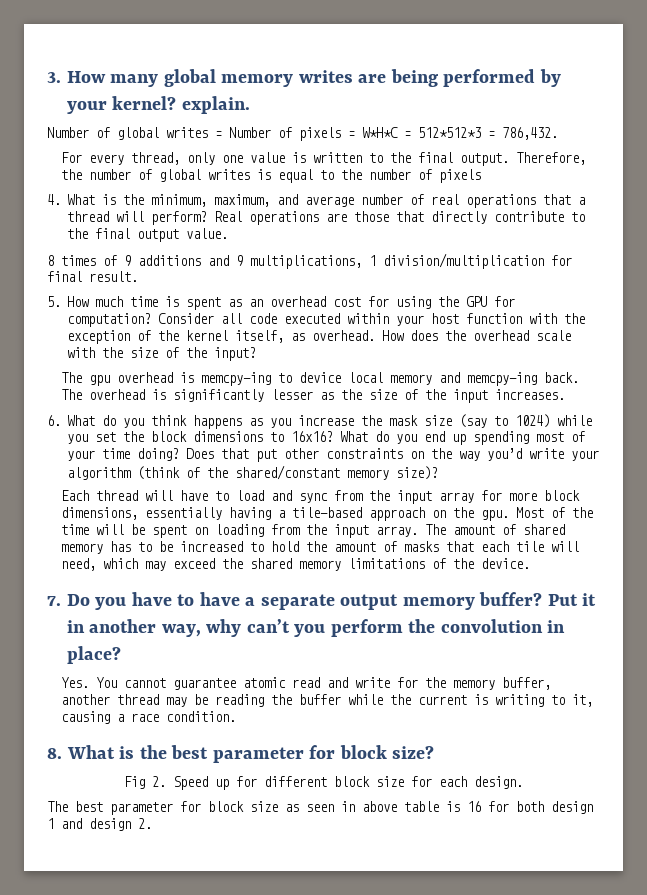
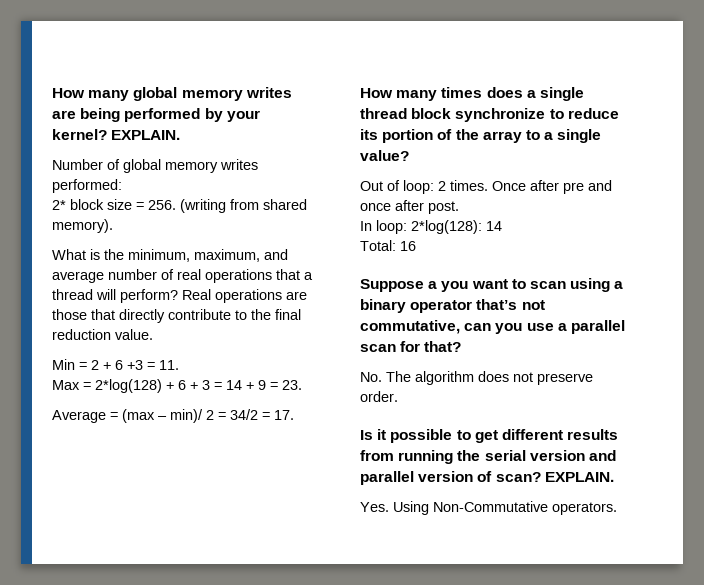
[47,72,61,83] 3. -> (52, 93) none
[181,96,250,114] explain. -> [111,130,181,140] EXPLAIN.
[166,127,558,141] [60,152,586,166] [60,169,481,183] [47,194,61,205] writes = Number of pixels = W*H*C = 512*512*3 = 786,432. // For every thread, only one value is written to the final output. Therefore, the number of global writes is equal to the number of pixels // 4. -> [165,159,258,173] [52,179,122,193] [52,199,307,213] [52,219,113,233] memory writes performed: // 2* block size = 256. (writing from shared memory). //
[136,229,179,242] output -> [52,329,111,340] reduction
[47,253,572,269] [47,271,138,282] [47,296,515,310] [66,313,585,327] [66,330,571,344] [66,347,256,361] [60,372,579,386] [60,389,565,403] [47,414,592,429] [66,431,585,445] [66,448,599,462] [66,465,438,480] [60,490,580,504] [60,507,593,521] [60,524,565,538] [60,541,579,554] [60,558,530,571] [47,592,597,610] [66,619,566,637] [66,646,121,664] [60,677,551,690] [60,694,593,707] [60,711,236,724] [47,745,435,763] [124,776,523,790] [47,801,593,815] [47,818,152,831] 8 times of 9 additions and 9 multiplications, 1 division/multiplication for final result. // 5. How much time is spent as an overhead cost for using the GPU for computation? Consider all code executed within your host function with the exception of the kernel itself, as overhead. How does the overhead scale with the size of the input? // The gpu overhead is memcpy-ing to device local memory and memcpy-ing back. The overhead is significantly lesser as the size of the input increases. // 6. What do you think happens as you increase the mask size (say to 1024) while you set the block dimensions to 16x16? What do you end up spending most of your time doing? Does that put other constraints on the way you’d write your algorithm (think of the shared/constant memory size)? // Each thread will have to load and sync from the input array for more block dimensions, essentially having a tile-based approach on the gpu. Most of the time will be spent on loading from the input array. The amount of shared memory has to be increased to hold the amount of masks that each tile will need, which may exceed the shared memory limitations of the device. // 7. Do you have to have a separate output memory buffer? Put it in another way, why can’t you perform the convolution in place? // Yes. You cannot guarantee atomic read and write for the memory buffer, another thread may be reading the buffer while the current is writing to it, causing a race condition. // 8. What is the best parameter for block size? // Fig 2. Speed up for different block size for each design. // The best parameter for block size as seen in above table is 16 for both design 1 and design 2. -> [52,359,179,370] [52,379,302,393] [52,409,294,423] [360,87,584,101] [360,108,619,122] [360,129,602,143] [360,150,409,161] [360,180,612,194] [360,200,459,214] [360,220,502,234] [360,240,416,251] [360,278,624,292] [360,299,545,313] [360,320,625,334] [360,341,462,352] [360,371,593,385] [360,391,398,402] [360,429,619,443] [360,450,616,464] [360,471,614,485] [360,501,617,515] Min = 2 + 6 +3 = 11. // Max = 2*log(128) + 6 + 3 = 14 + 9 = 23. // Average = (max – min)/ 2 = 34/2 = 17. // How many times does a single thread block synchronize to reduce its portion of the array to a single value? // Out of loop: 2 times. Once after pre and once after post. // In loop: 2*log(128): 14 // Total: 16 // Suppose a you want to scan using a binary operator that’s not commutative, can you use a parallel scan for that? // No. The algorithm does not preserve order. // Is it possible to get different results from running the serial version and parallel version of scan? EXPLAIN. // Yes. Using Non-Commutative operators.

